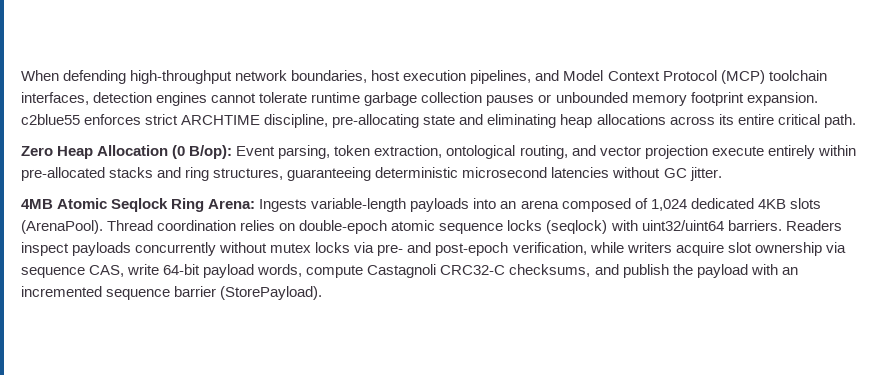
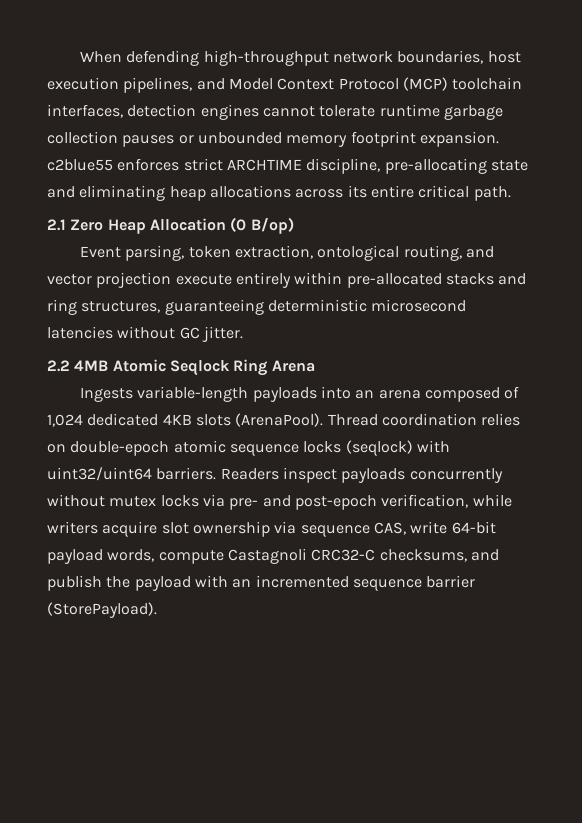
(856, 121) none -> [47,219,66,231] 2.1
[189,145,233,159] B/op): -> [250,217,294,234] B/op) //
(722, 174) none -> [47,360,70,372] 2.2
[208,199,256,209] Arena: -> [271,360,315,372] Arena //

